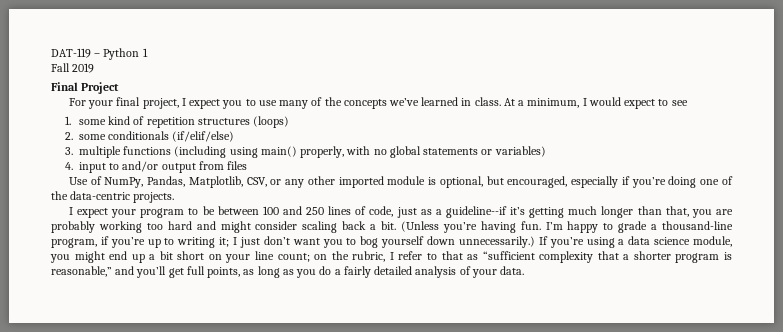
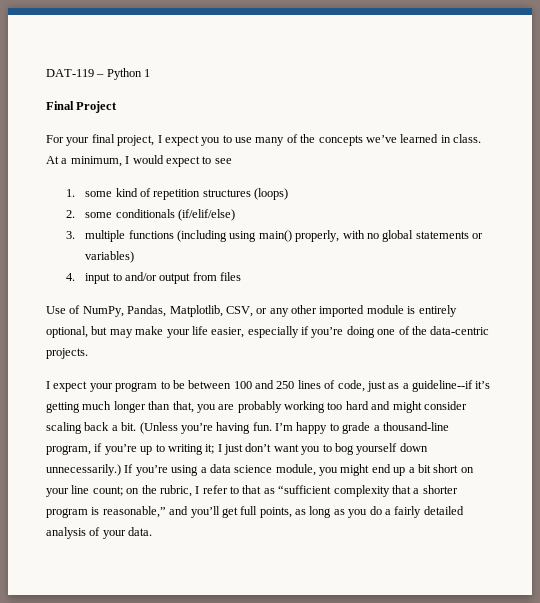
[51,63,95,73] // Fall 2019 -> (151, 73) none
(437, 181) none -> [418,305,457,317] entirely
[507,176,568,188] encouraged, -> [109,326,245,338] may make your life easier,

